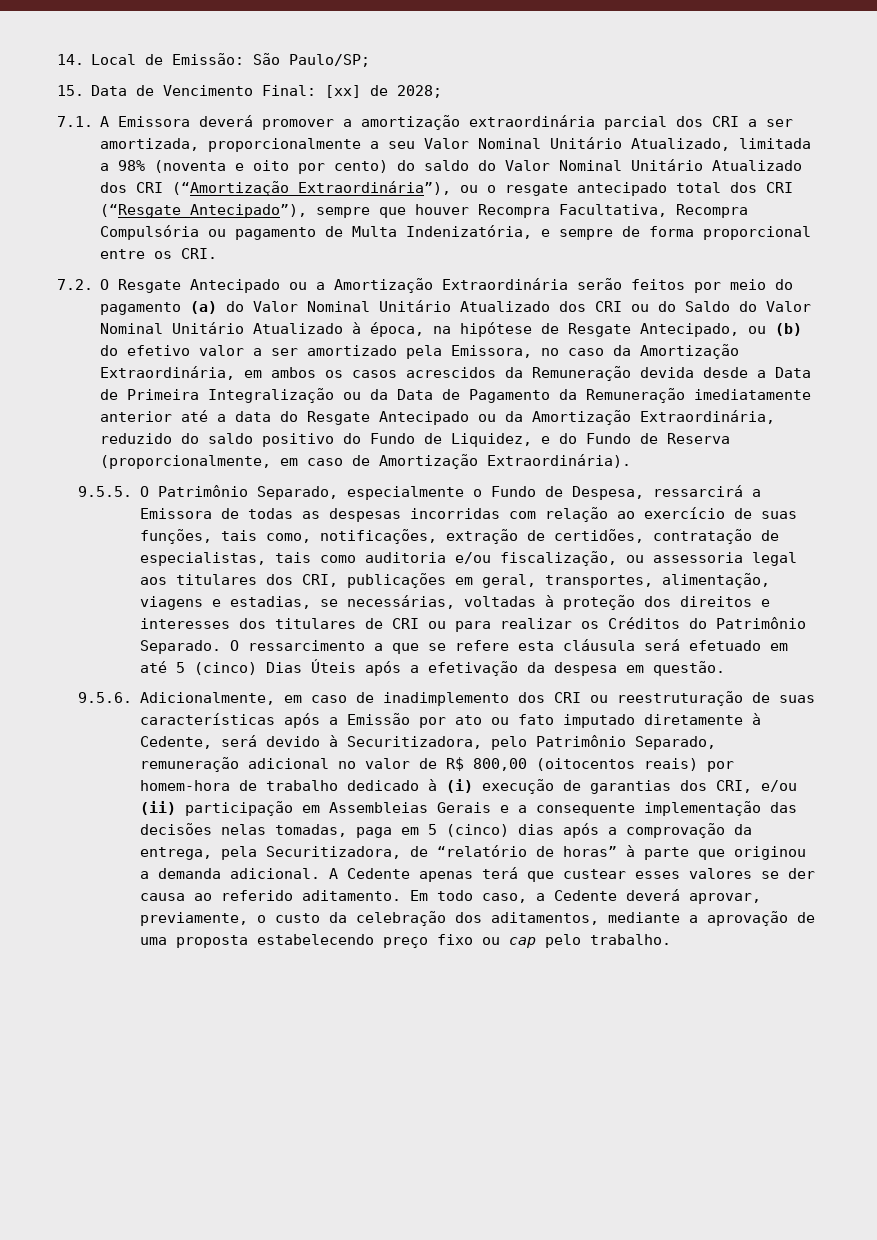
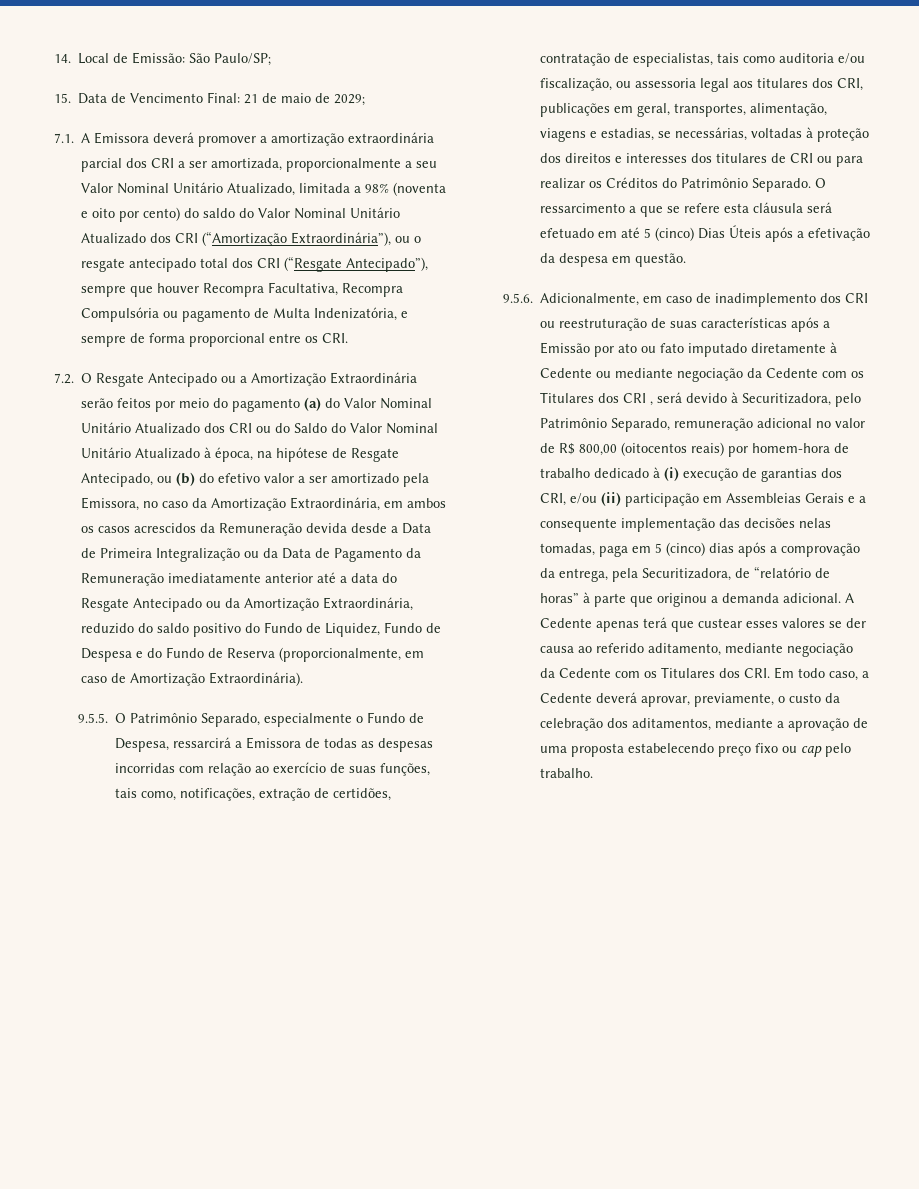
[325,85,443,98] [xx] de 2028; -> [244,93,366,106] 21 de maio de 2029;
(533, 440) none -> [384,622,442,633] [81,648,133,662] Fundo de Despesa
[139,736,212,749] Cedente, -> [540,368,865,382] [540,392,654,406] Cedente ou mediante negociação da Cedente com os Titulares dos CRI ,
[301,890,401,901] aditamento. -> [648,643,854,657] [540,667,771,678] aditamento, mediante negociação da Cedente com os Titulares dos CRI.

